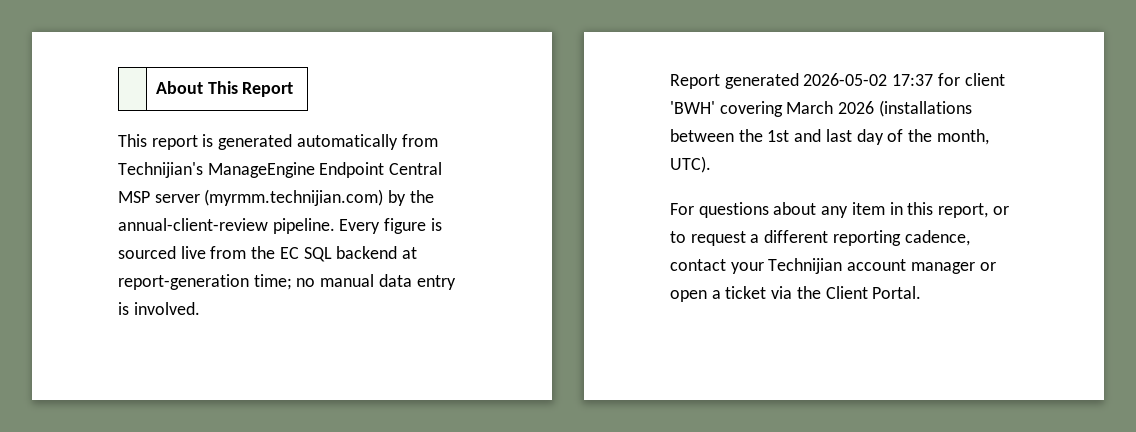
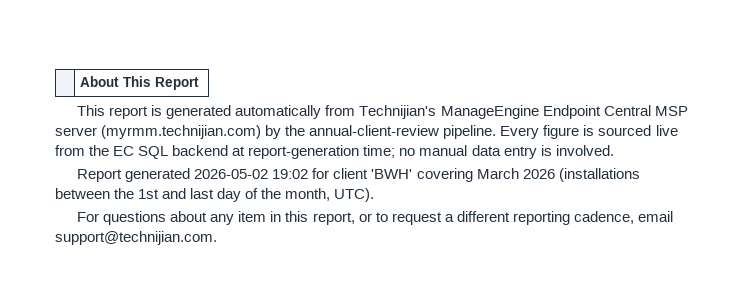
[892,74,934,86] 17:37 -> [272,169,309,179] 19:02
[670,258,996,274] [670,286,922,302] contact your Technijian account manager or open a ticket via the Client Portal. -> [637,211,673,222] [55,231,217,245] email support@technijian.com.

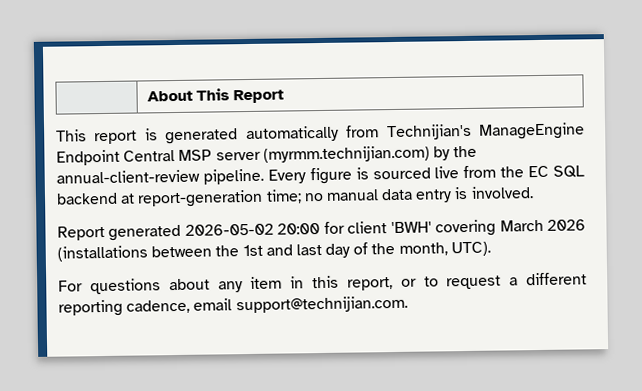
[272,169,309,179] 19:02 -> [277,223,321,235] 20:00

